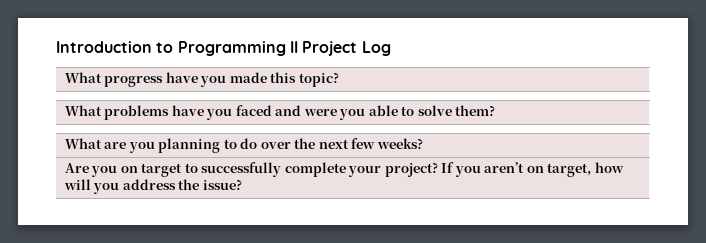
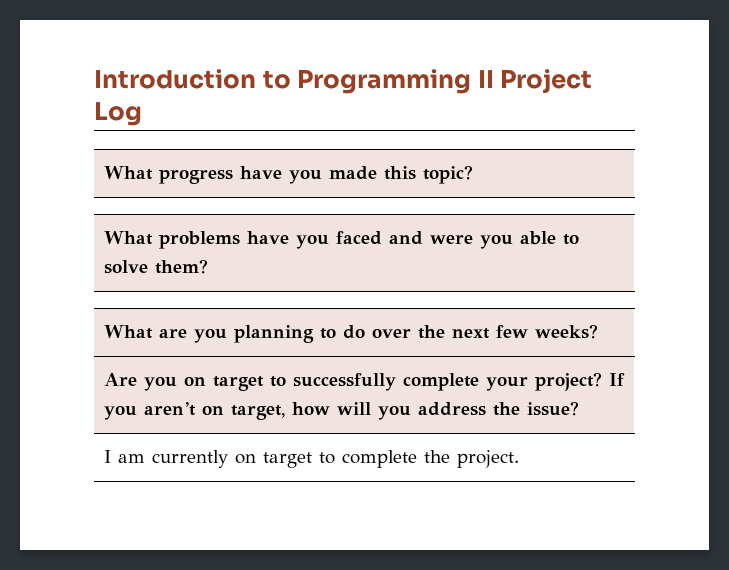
(242, 184) none -> [104,450,520,468] // I am currently on target to complete the project.

